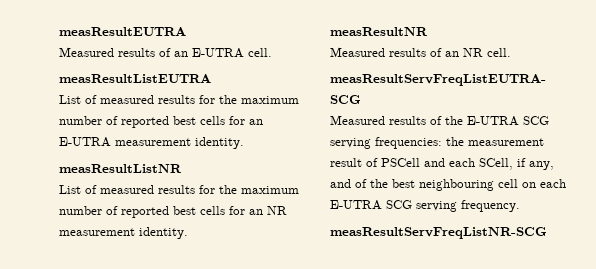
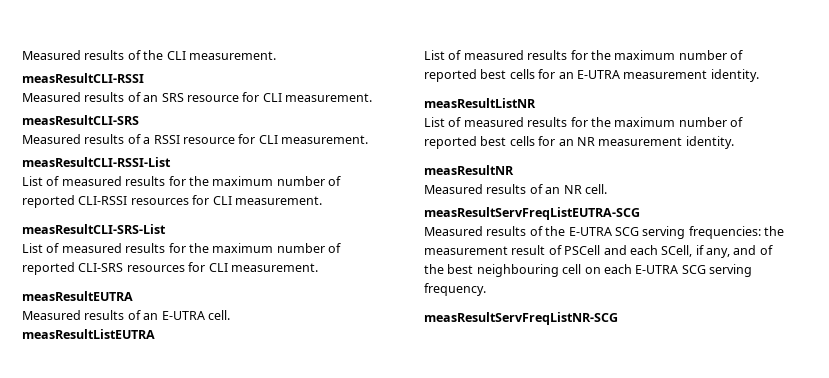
(59, 31) none -> [22,50,276,60] [22,73,144,83] [22,92,372,102] [22,115,139,125] [22,134,368,144] [22,157,171,167] [22,176,341,186] [22,195,322,208] [22,224,166,234] [22,243,341,253] [22,262,318,275] Measured results of the CLI measurement. // measResultCLI-RSSI // Measured results of an SRS resource for CLI measurement. // measResultCLI-SRS // Measured results of a RSSI resource for CLI measurement. // measResultCLI-RSSI-List // List of measured results for the maximum number of reported CLI-RSSI resources for CLI measurement. // measResultCLI-SRS-List // List of measured results for the maximum number of reported CLI-SRS resources for CLI measurement. //

